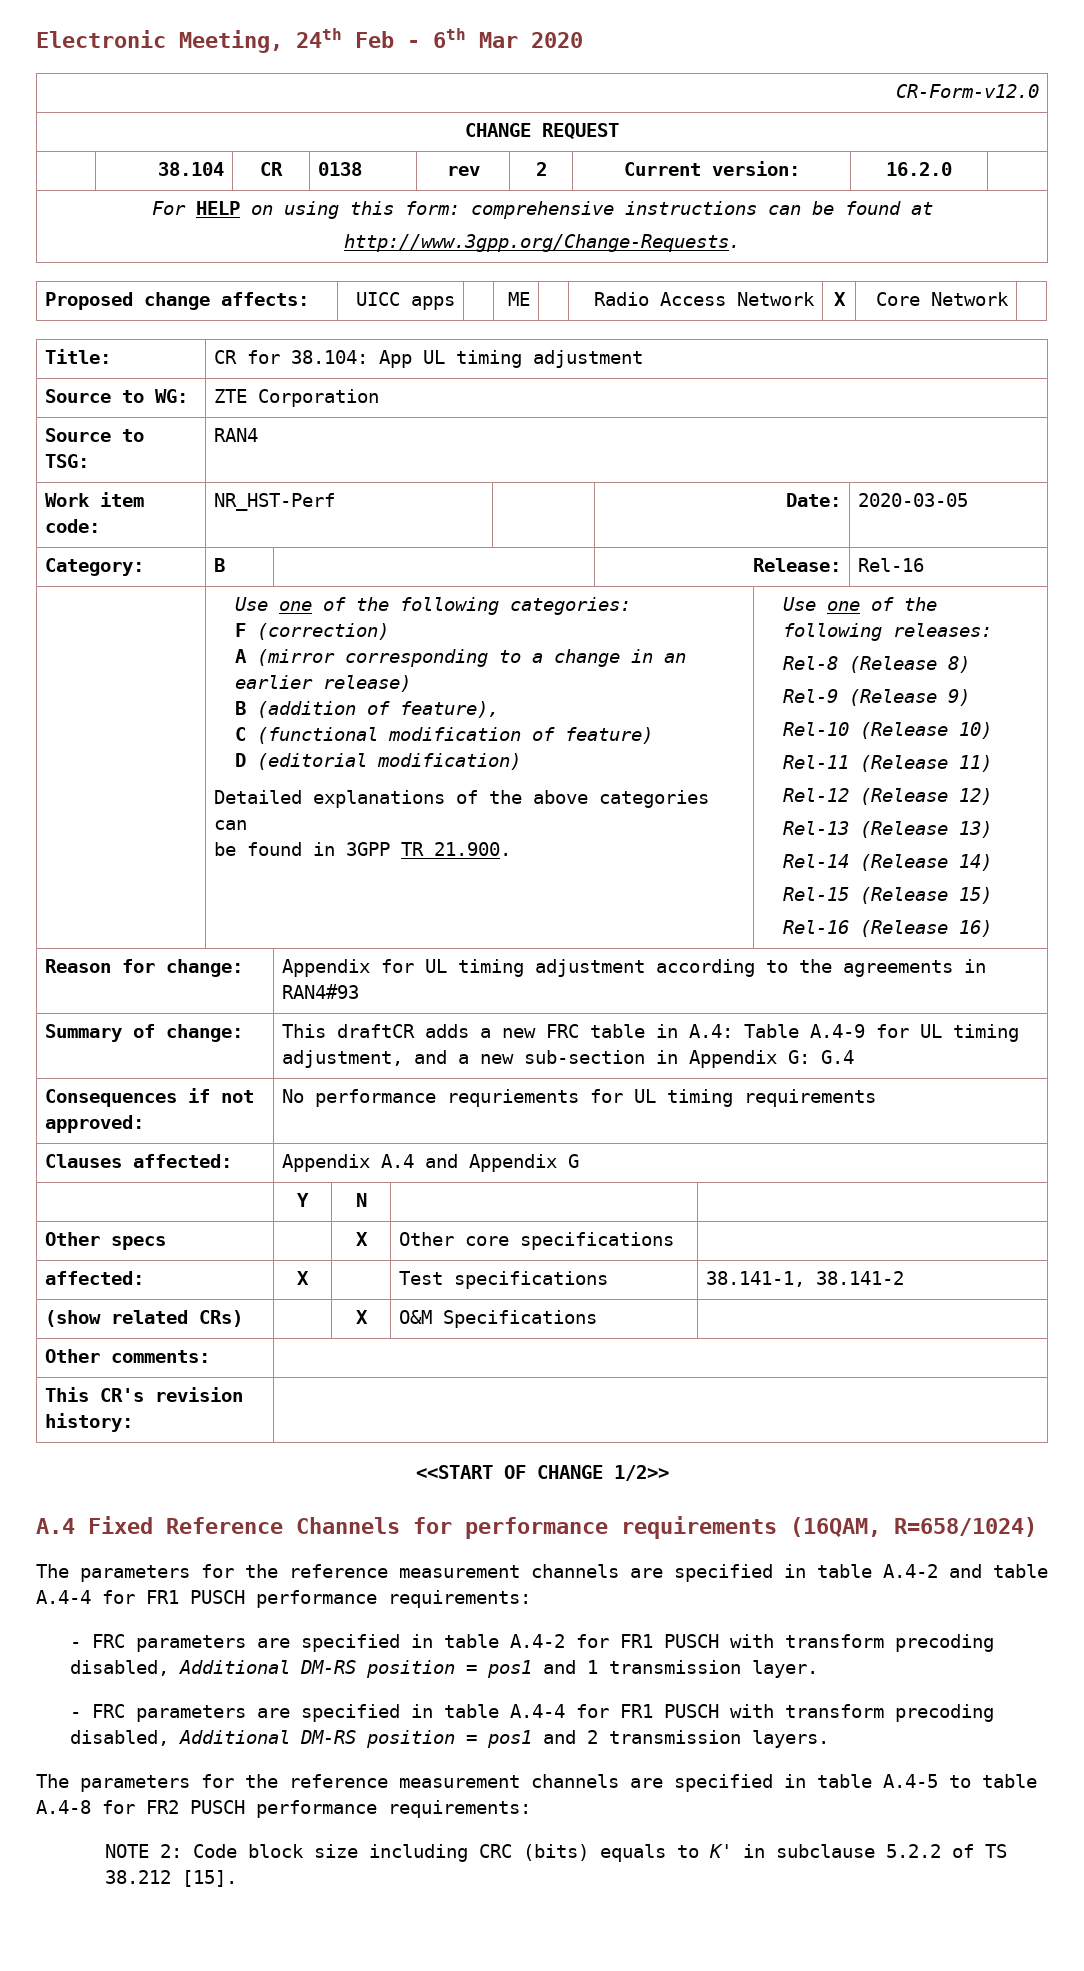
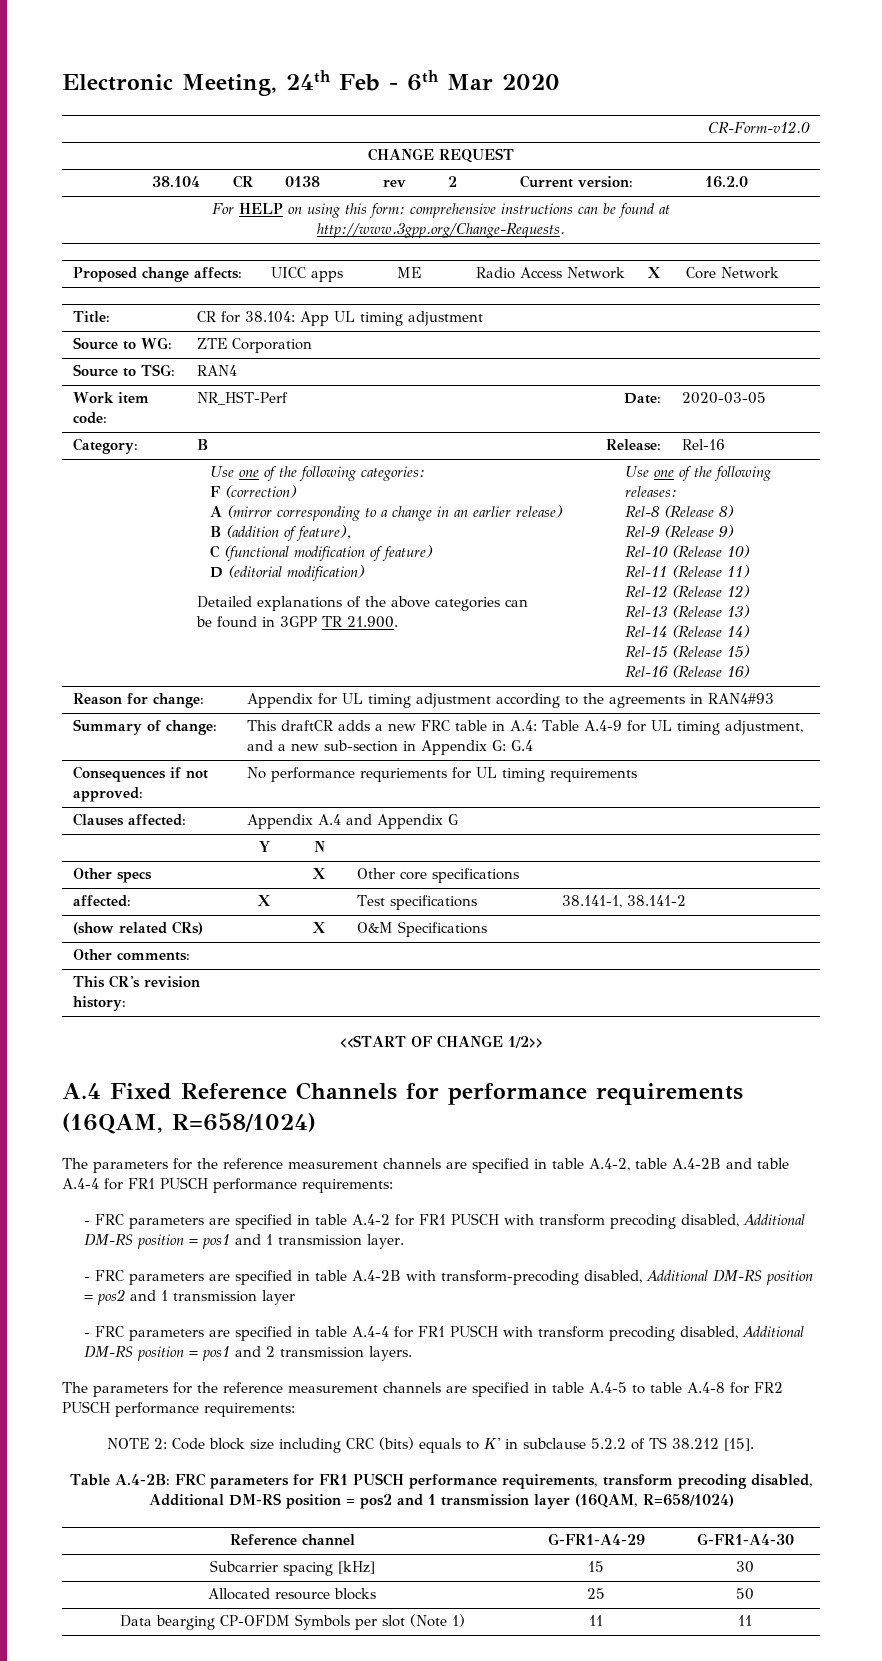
[883,1564,938,1578] A.4-2 -> [589,1158,721,1171] A.4-2, table A.4-2B
(819, 1669) none -> [84,1270,814,1285] [84,1289,296,1305] // - FRC parameters are specified in table A.4-2B with transform-precoding disabled, Additional DM-RS position = pos2 and 1 transmission layer
(237, 1878) none -> [69,1473,813,1489] [148,1493,734,1509] [229,1534,355,1545] [547,1533,645,1545] [696,1533,794,1545] [209,1560,375,1576] [587,1561,604,1572] [735,1561,754,1573] [208,1588,376,1600] [586,1588,605,1599] [735,1588,754,1600] [119,1614,465,1630] [588,1615,603,1626] [737,1615,752,1626] // Table A.4-2B: FRC parameters for FR1 PUSCH performance requirements, transform precoding disabled, Additional DM-RS position = pos2 and 1 transmission layer (16QAM, R=658/1024) // Reference channel | G-FR1-A4-29 | G-FR1-A4-30 // Subcarrier spacing [kHz] | 15 | 30 // Allocated resource blocks | 25 | 50 // Data bearging CP-OFDM Symbols per slot (Note 1) | 11 | 11

